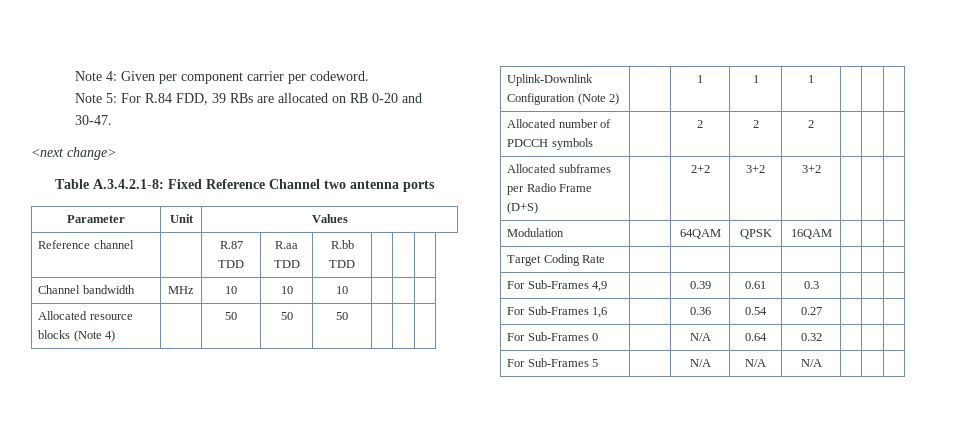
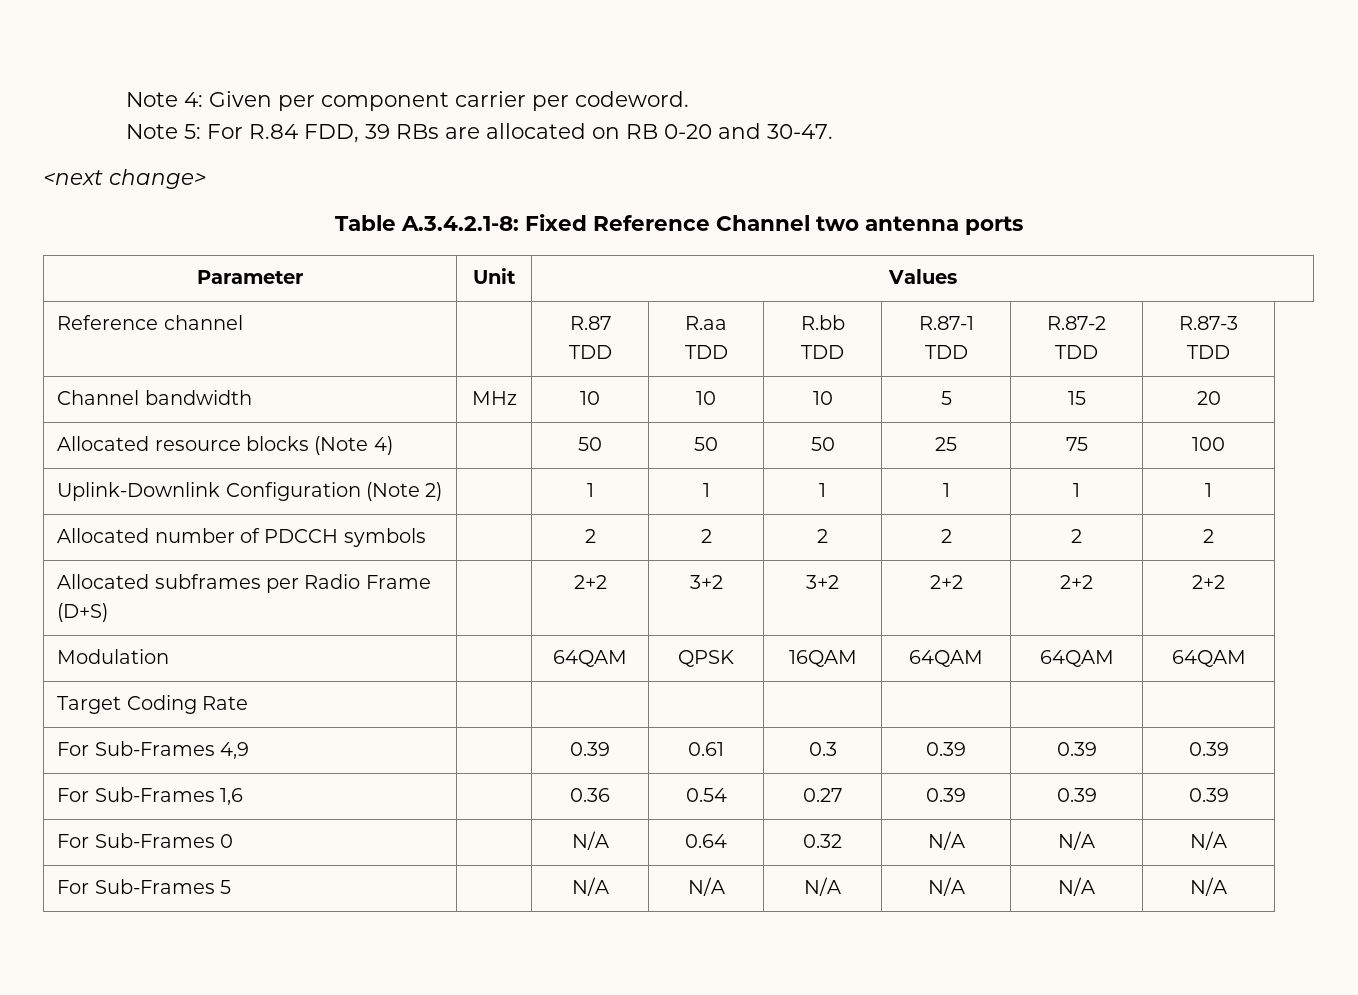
(355, 264) | | -> [918,316,974,330] [924,345,968,359] [1047,316,1106,330] [1055,345,1098,359] [1179,316,1238,330] [1187,345,1230,359] R.87-1 TDD | R.87-2 TDD | R.87-3 TDD
(348, 290) | | -> [940,391,952,405] [1067,391,1086,405] [1196,391,1221,405] 5 | 15 | 20
(348, 316) | | -> [935,437,957,451] [1065,437,1088,451] [1192,437,1225,451] 25 | 75 | 100
(814, 79) | | -> [942,483,950,497] [1073,483,1080,497] [1205,483,1212,497] 1 | 1 | 1
(814, 124) | | -> [940,529,952,543] [1071,529,1082,543] [1203,529,1214,543] 2 | 2 | 2
(821, 169) | | -> [929,575,963,589] [1060,575,1093,589] [1192,575,1225,589] 2+2 | 2+2 | 2+2
(832, 234) | | -> [909,650,983,667] [1039,650,1114,667] [1171,650,1246,667] 64QAM | 64QAM | 64QAM
(819, 285) | | -> [926,742,966,756] [1056,742,1097,756] [1188,742,1229,756] 0.39 | 0.39 | 0.39
(822, 311) | | -> [926,788,966,802] [1056,788,1097,802] [1188,788,1229,802] 0.39 | 0.39 | 0.39
(822, 337) | | -> [927,831,965,850] [1058,831,1095,850] [1190,831,1227,850] N/A | N/A | N/A
(822, 363) | | -> [927,877,965,896] [1058,877,1095,896] [1190,877,1227,896] N/A | N/A | N/A

